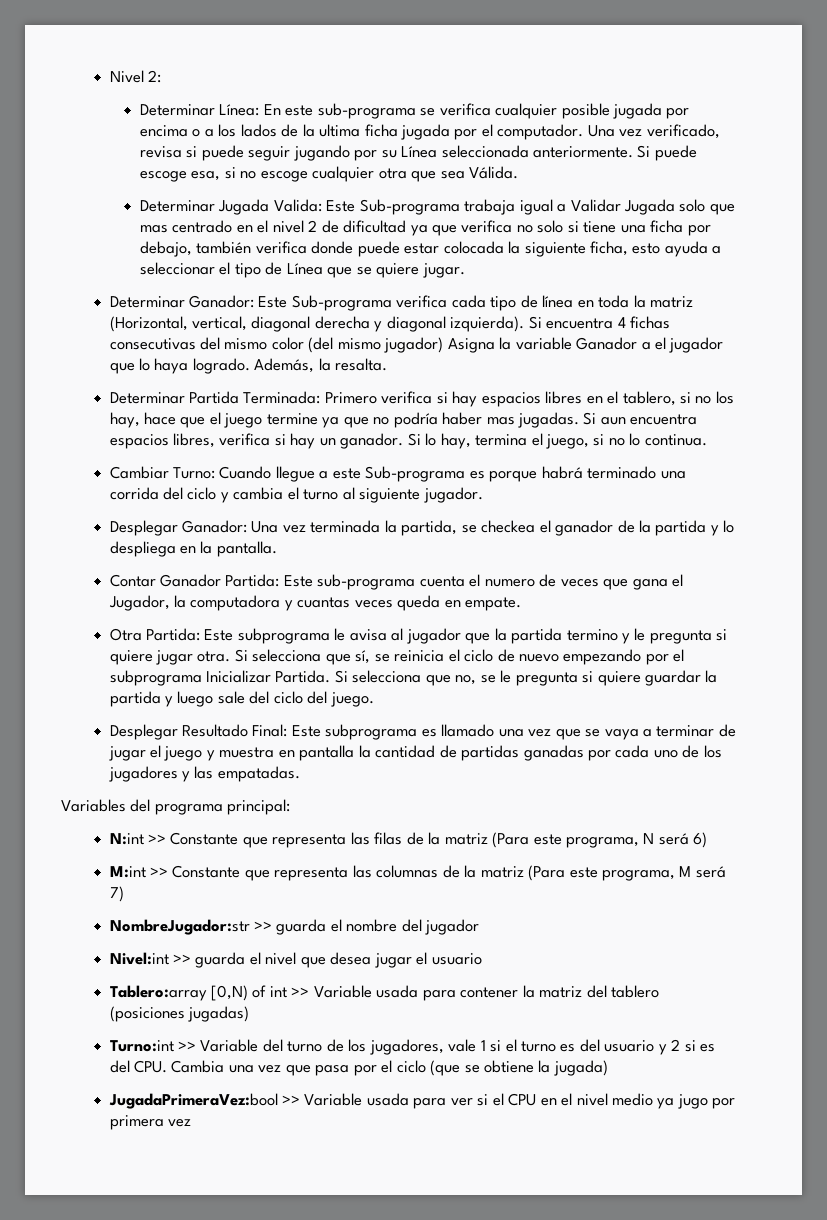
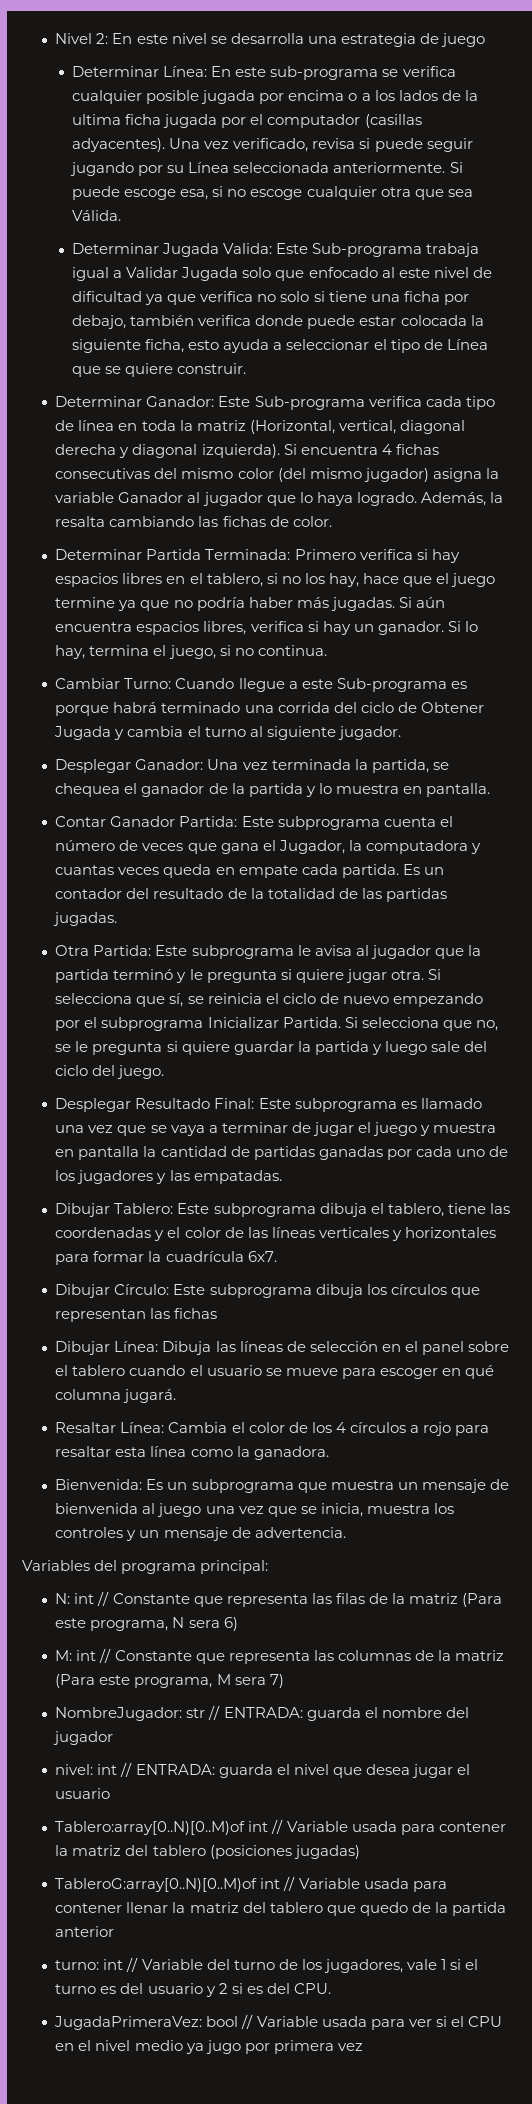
(161, 76) none -> [112,33,485,47] En este nivel se desarrolla una estrategia de juego
[497,124,584,140] computador. -> [267,114,422,128] [72,138,166,152] computador (casillas adyacentes).
[139,220,318,233] mas centrado en el nivel 2 -> [308,267,469,278] enfocado al este nivel
[422,263,465,278] jugar. -> [177,363,247,374] construir.
[447,338,495,353] Asigna -> [432,468,482,482] asigna
[641,337,666,350] a el -> [187,492,201,503] al
[335,358,388,371] resalta. -> [55,516,332,527] resalta cambiando las fichas de color.
[486,417,515,425] mas -> [296,597,329,608] más
[600,417,626,425] aun -> [415,597,445,608] aún
[629,433,641,446] lo -> (254, 652) none
(217, 493) none -> [397,702,484,713] [54,726,112,740] de Obtener Jugada
[481,520,536,533] checkea -> [55,783,121,797] chequea
[109,541,213,557] despliega en la -> [335,784,422,794] muestra en
[317,574,416,590] sub-programa -> [277,816,380,830] subprograma
[484,579,535,587] numero -> [55,840,116,851] número
[465,597,522,611] empate. -> [238,864,444,878] [55,888,447,902] [53,912,118,926] empate cada partida. Es un contador del resultado de la totalidad de las partidas jugadas.
[566,629,618,641] termino -> [113,969,174,980] terminó
(300, 774) none -> [55,1203,510,1217] [55,1227,496,1241] [55,1251,277,1265] [55,1284,480,1298] [55,1308,218,1322] [55,1341,509,1355] [55,1365,494,1379] [55,1389,177,1403] [55,1422,489,1436] [55,1446,329,1460] [55,1479,509,1493] [55,1503,454,1517] [55,1527,346,1541] // Dibujar Tablero: Este subprograma dibuja el tablero, tiene las coordenadas y el color de las líneas verticales y horizontales para formar la cuadrícula 6x7. // Dibujar Círculo: Este subprograma dibuja los círculos que representan las fichas // Dibujar Línea: Dibuja las líneas de selección en el panel sobre el tablero cuando el usuario se mueve para escoger en qué columna jugará. // Resaltar Línea: Cambia el color de los 4 círculos a rojo para resaltar esta línea como la ganadora. // Bienvenida: Es un subprograma que muestra un mensaje de bienvenida al juego una vez que se inicia, muestra los controles y un mensaje de advertencia.
[109,833,166,845] N:int >> -> [55,1591,110,1606] N: int //
[658,833,689,845] será -> [188,1620,220,1628] sera
[109,866,168,878] M:int >> -> [55,1648,112,1663] M: int //
[695,866,726,878] será -> [234,1677,266,1685] sera
[109,919,272,935] NombreJugador:str >> -> [55,1705,303,1721] NombreJugador: str // ENTRADA:
[109,952,191,965] Nivel:int >> -> [55,1762,215,1777] nivel: int // ENTRADA:
[109,985,310,1001] Tablero:array [0,N) of int >> -> [55,1819,284,1835] Tablero:array[0..N)[0..M)of int //
[109,1040,196,1052] Turno:int >> -> [55,1876,447,1892] [55,1902,506,1916] [55,1926,115,1937] [55,1957,139,1972] TableroG:array[0..N)[0..M)of int // Variable usada para contener llenar la matriz del tablero que quedo de la partida anterior // turno: int //
[171,1060,608,1076] [108,1093,300,1109] Cambia una vez que pasa por el ciclo (que se obtiene la jugada) // JugadaPrimeraVez:bool >> -> [54,2014,254,2030] // JugadaPrimeraVez: bool //

